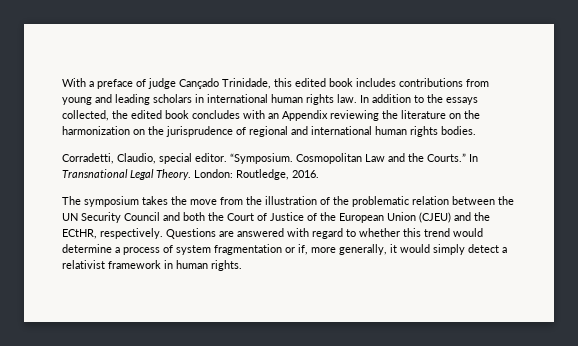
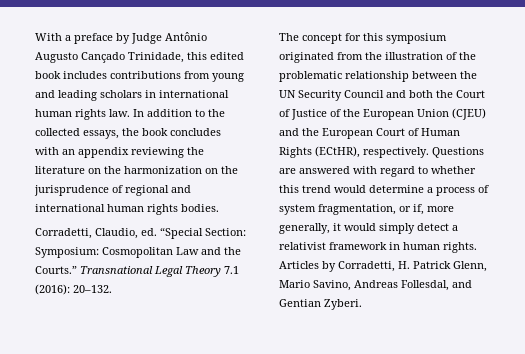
[136,78,176,89] of judge -> [116,32,207,44] [35,52,78,63] by Judge Antônio Augusto
[446,97,478,105] [62,110,162,121] essays collected, the edited -> [35,128,139,139] collected essays, the
[282,110,328,121] Appendix -> [78,147,129,158] appendix
[159,153,293,164] special editor. “Symposium. -> [141,227,246,239] [35,247,99,258] ed. “Special Section: Symposium:
[469,154,478,162] In -> (77, 270) none
[156,169,319,180] [62,196,217,207] Theory. London: Routledge, 2016. // The symposium takes the move -> [185,266,239,277] [35,284,112,295] [279,33,447,44] [279,52,334,63] Theory 7.1 (2016): 20–132. // The concept for this symposium originated
[412,196,449,205] relation -> [345,71,409,82] relationship
[62,229,97,239] ECtHR, -> [322,128,460,139] [279,146,360,158] European Court of Human Rights (ECtHR),
[214,244,282,255] fragmentation -> [318,204,396,215] fragmentation,
(242, 265) none -> [279,261,487,272] [279,280,472,291] [279,299,362,310] Articles by Corradetti, H. Patrick Glenn, Mario Savino, Andreas Follesdal, and Gentian Zyberi.

